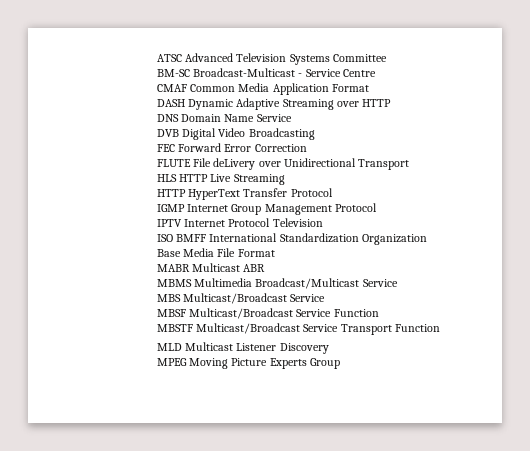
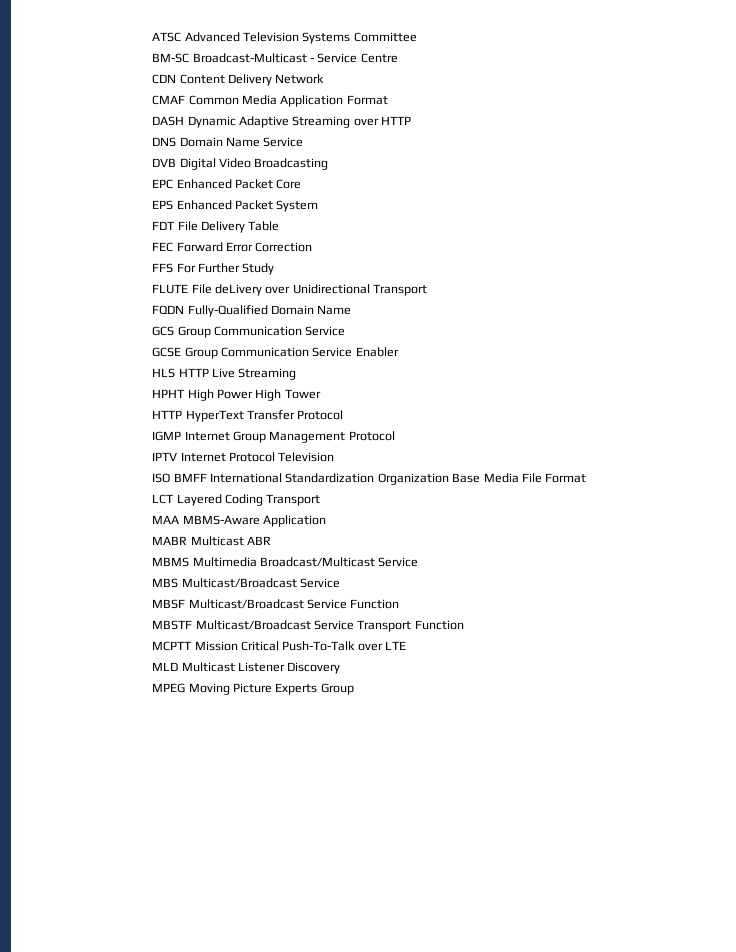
(376, 73) none -> [152,74,325,86] // CDN Content Delivery Network
(315, 134) none -> [152,179,302,189] [152,200,319,212] [152,221,280,233] // EPC Enhanced Packet Core // EPS Enhanced Packet System // FDT File Delivery Table
(307, 148) none -> [152,263,275,275] // FFS For Further Study
(410, 164) none -> [152,305,352,317] [152,326,346,338] [152,347,399,359] // FQDN Fully-Qualified Domain Name // GCS Group Communication Service // GCSE Group Communication Service Enabler
(285, 179) none -> [152,389,321,401] // HPHT High Power High Tower
(275, 253) none -> [152,494,321,506] [152,515,327,527] // LCT Layered Coding Transport // MAA MBMS-Aware Application
(440, 328) none -> [152,641,407,651] // MCPTT Mission Critical Push-To-Talk over LTE

